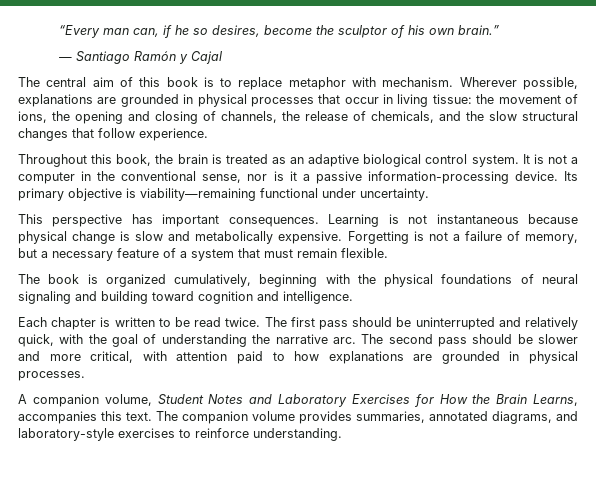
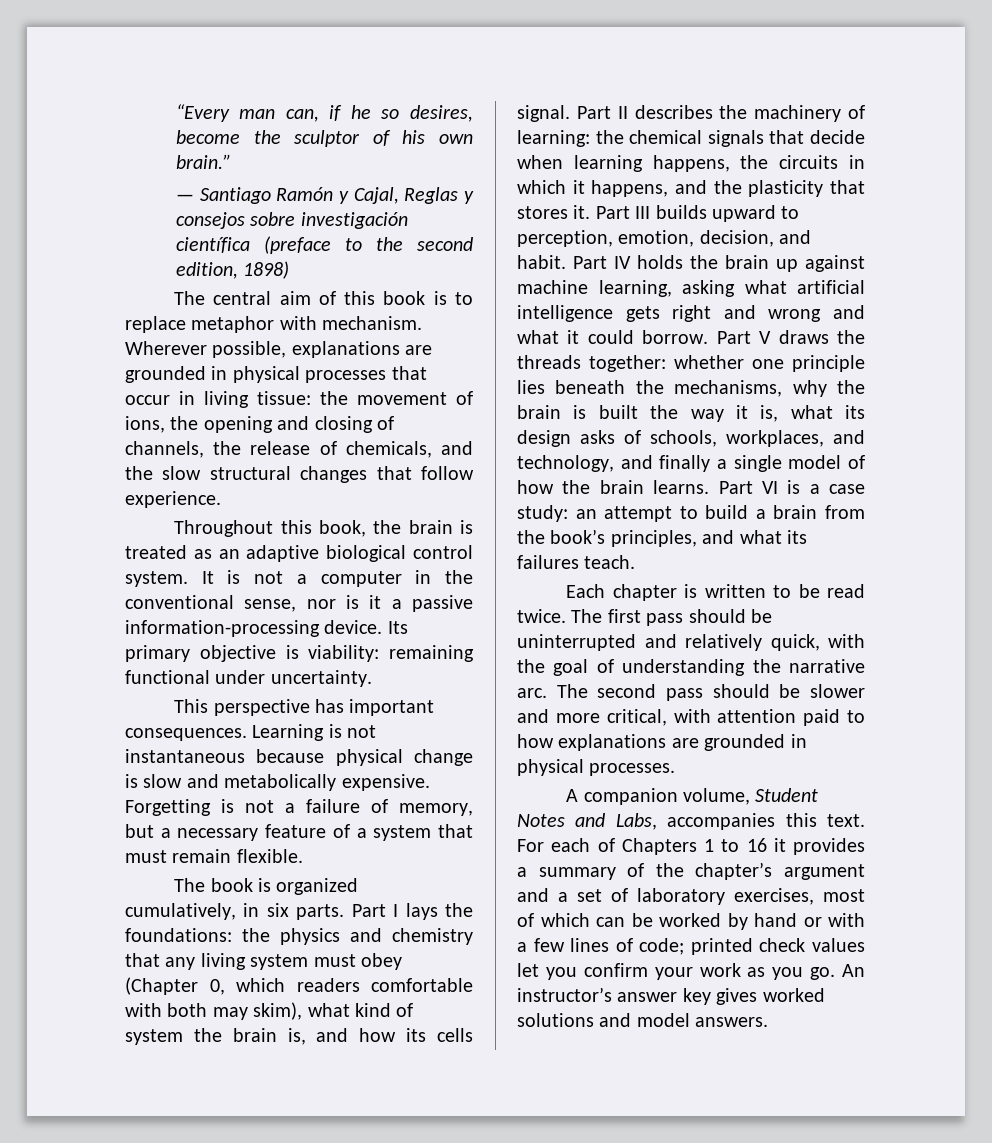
[190,51,222,64] Cajal -> [353,187,474,204] [175,212,408,229] [175,236,473,254] [175,261,290,279] Cajal, Reglas y consejos sobre investigación científica (preface to the second edition, 1898)
[140,188,256,201] viability—remaining -> [308,645,474,662] viability: remaining
[259,274,578,287] [18,291,353,304] beginning with the physical foundations of neural signaling and building toward cognition and intelligence. -> [243,903,473,920] [125,928,473,945] [125,953,402,970] [125,977,473,995] [125,1002,414,1020] [125,1028,473,1045] [517,105,865,122] [517,130,865,147] [517,155,865,172] [517,180,865,197] [517,205,800,222] [517,230,812,247] [517,255,865,272] [517,280,865,297] [517,305,865,322] [517,330,865,344] [517,355,865,372] [517,380,865,397] [517,405,865,422] [517,430,865,447] [517,455,865,472] [517,480,865,494] [517,505,865,522] [517,529,807,547] [517,555,636,569] in six parts. Part I lays the foundations: the physics and chemistry that any living system must obey (Chapter 0, which readers comfortable with both may skim), what kind of system the brain is, and how its cells signal. Part II describes the machinery of learning: the chemical signals that decide when learning happens, the circuits in which it happens, and the plasticity that stores it. Part III builds upward to perception, emotion, decision, and habit. Part IV holds the brain up against machine learning, asking what artificial intelligence gets right and wrong and what it could borrow. Part V draws the threads together: whether one principle lies beneath the mechanisms, why the brain is built the way it is, what its design asks of schools, workplaces, and technology, and finally a single model of how the brain learns. Part VI is a case study: an attempt to build a brain from the book’s principles, and what its failures teach.
[278,394,578,407] [18,411,578,424] [18,428,342,441] Laboratory Exercises for How the Brain Learns, accompanies this text. The companion volume provides summaries, annotated diagrams, and laboratory-style exercises to reinforce understanding. -> [615,813,865,830] [517,838,865,855] [517,862,865,880] [517,888,865,905] [517,913,865,930] [517,938,865,955] [517,963,865,980] [517,987,825,1005] [517,1013,769,1027] Labs, accompanies this text. For each of Chapters 1 to 16 it provides a summary of the chapter’s argument and a set of laboratory exercises, most of which can be worked by hand or with a few lines of code; printed check values let you confirm your work as you go. An instructor’s answer key gives worked solutions and model answers.

